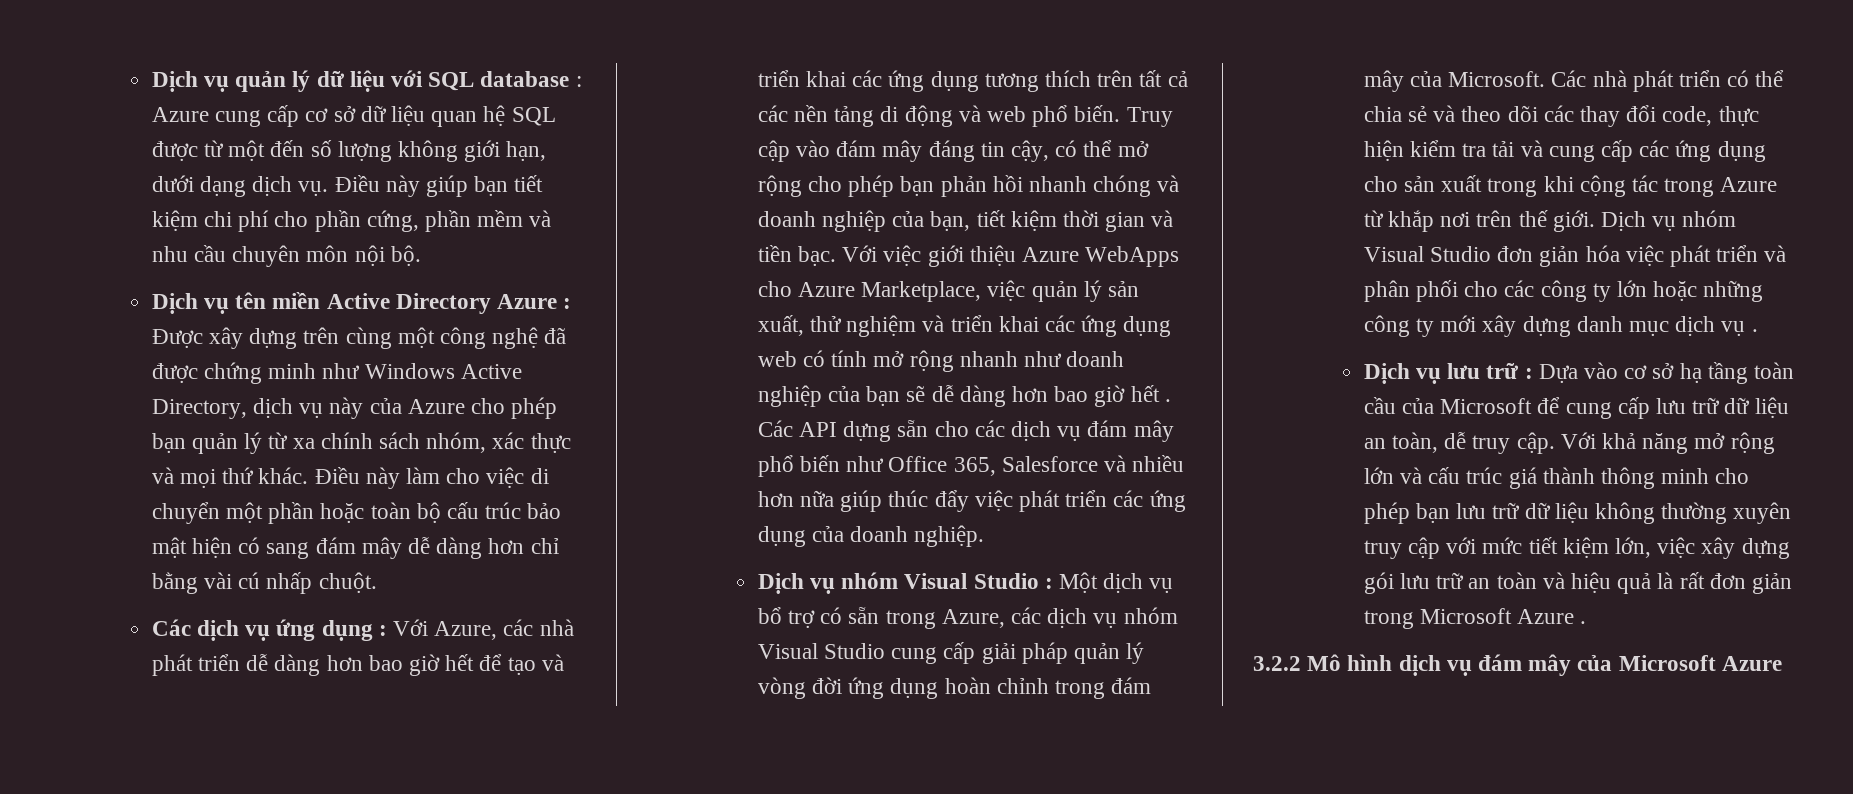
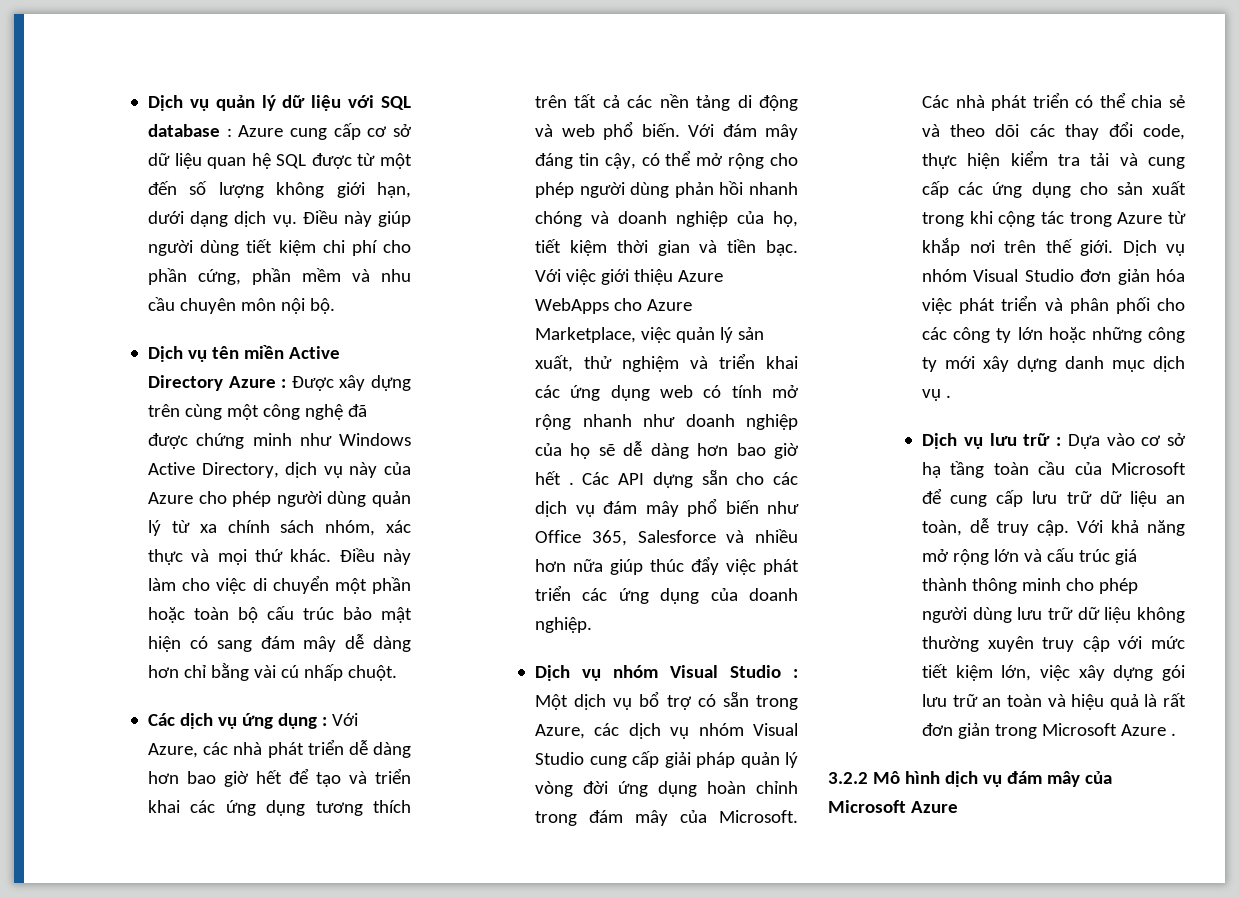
[474,176,509,196] bạn -> [148,240,240,256] người dùng
[151,433,186,453] bạn -> [276,491,367,507] người dùng
[1126,107,1173,127] [757,140,830,162] Truy cập vào -> [688,124,715,137] Với
[900,176,935,196] bạn -> [579,182,670,198] người dùng
[930,211,971,231] bạn, -> [773,211,798,227] họ,
[866,386,901,406] bạn -> [570,443,591,459] họ
[1415,503,1450,523] bạn -> [922,607,1012,623] người dùng

